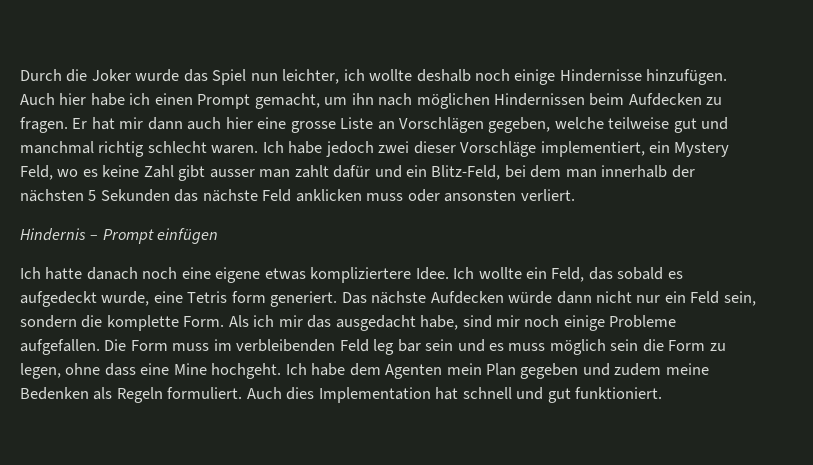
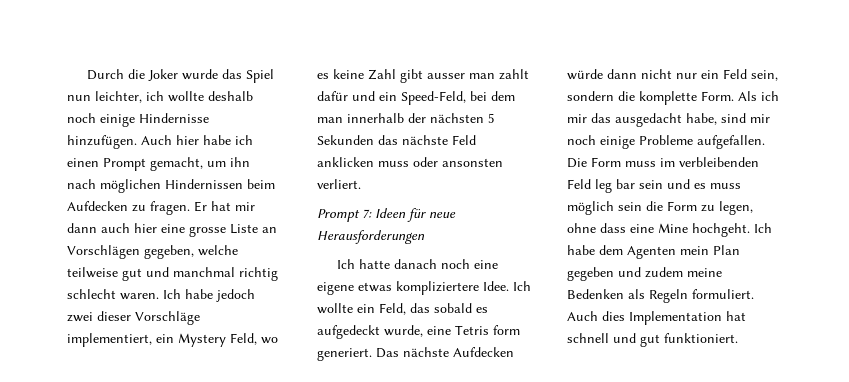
[431,165,501,180] Blitz-Feld, -> [401,91,466,105] Speed-Feld,
[20,228,219,244] Hindernis – Prompt einfügen -> [317,208,456,222] [317,230,425,244] Prompt 7: Ideen für neue Herausforderungen

